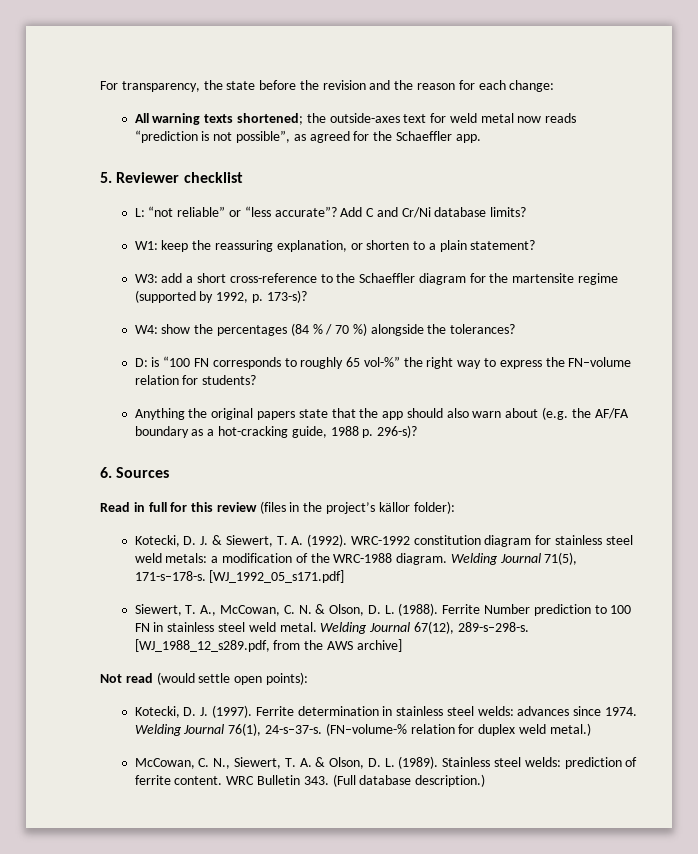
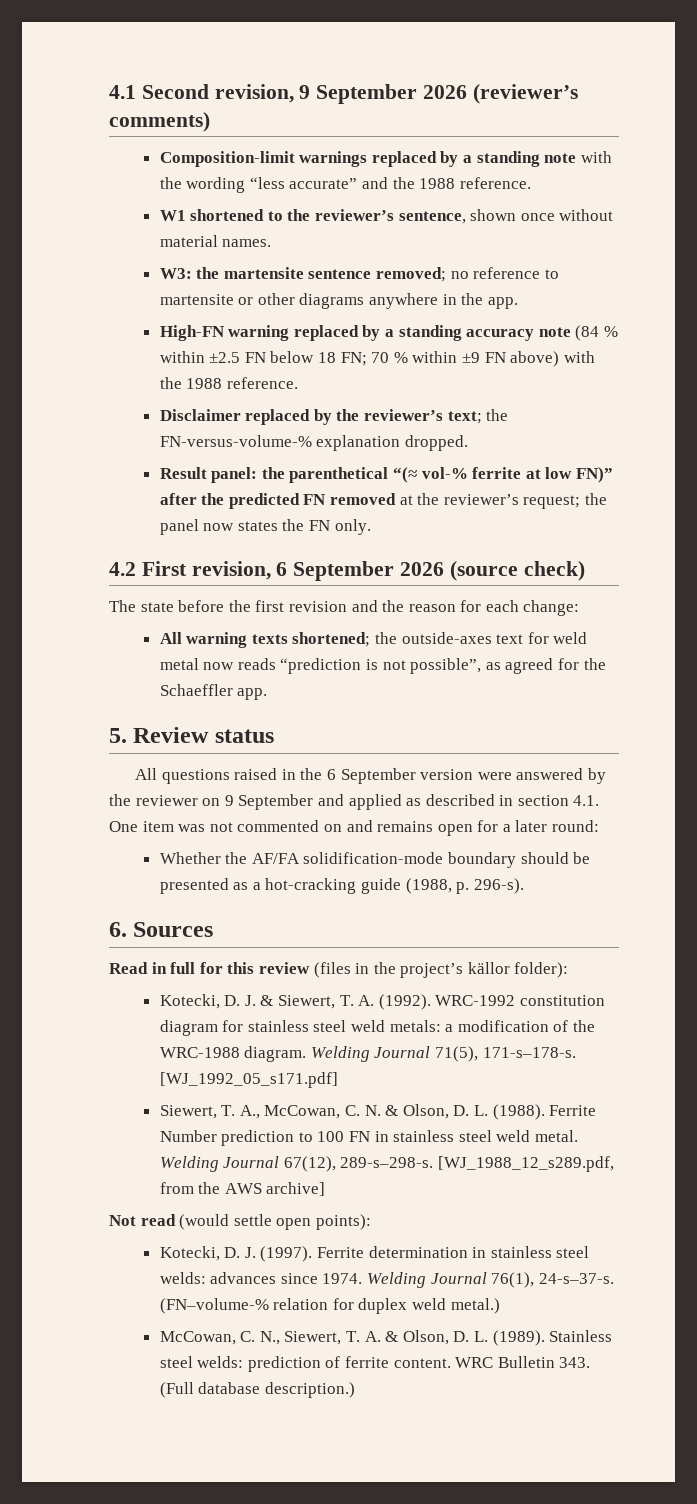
[100,80,223,92] For transparency, the -> [109,84,578,104] [109,112,210,132] [159,151,612,167] [159,177,531,193] [159,209,614,224] [159,235,272,247] [159,267,559,282] [159,293,518,309] [159,325,618,341] [159,351,595,367] [159,377,298,389] [159,409,509,425] [159,435,468,451] [159,467,613,483] [159,493,607,509] [159,519,371,535] [109,561,585,581] [109,600,136,612] 4.1 Second revision, 9 September 2026 (reviewer’s comments) // Composition-limit warnings replaced by a standing note with the wording “less accurate” and the 1988 reference. // W1 shortened to the reviewer’s sentence, shown once without material names. // W3: the martensite sentence removed; no reference to martensite or other diagrams anywhere in the app. // High-FN warning replaced by a standing accuracy note (84 % within ±2.5 FN below 18 FN; 70 % within ±9 FN above) with the 1988 reference. // Disclaimer replaced by the reviewer’s text; the FN-versus-volume-% explanation dropped. // Result panel: the parenthetical “(≈ vol-% ferrite at low FN)” after the predicted FN removed at the reviewer’s request; the panel now states the FN only. // 4.2 First revision, 6 September 2026 (source check) // The
(319, 85) none -> [255,600,285,612] first
[116,172,243,183] [134,206,527,218] [134,240,536,252] [134,273,619,285] [134,290,307,303] [134,323,516,336] [134,356,632,369] [134,375,257,385] [134,407,629,420] [134,425,418,438] Reviewer checklist // L: “not reliable” or “less accurate”? Add C and Cr/Ni database limits? // W1: keep the reassuring explanation, or shorten to a plain statement? // W3: add a short cross-reference to the Schaeffler diagram for the martensite regime (supported by 1992, p. 173-s)? // W4: show the percentages (84 % / 70 %) alongside the tolerances? // D: is “100 FN corresponds to roughly 65 vol-%” the right way to express the FN–volume relation for students? // Anything the original papers state that the app should also warn about (e.g. the AF/FA boundary as a hot-cracking guide, 1988 p. 296-s)? -> [133,727,274,743] [135,768,606,784] [109,794,600,810] [109,820,600,836] [159,852,591,868] [159,878,524,894] Review status // All questions raised in the 6 September version were answered by the reviewer on 9 September and applied as described in section 4.1. One item was not commented on and remains open for a later round: // Whether the AF/FA solidification-mode boundary should be presented as a hot-cracking guide (1988, p. 296-s).

